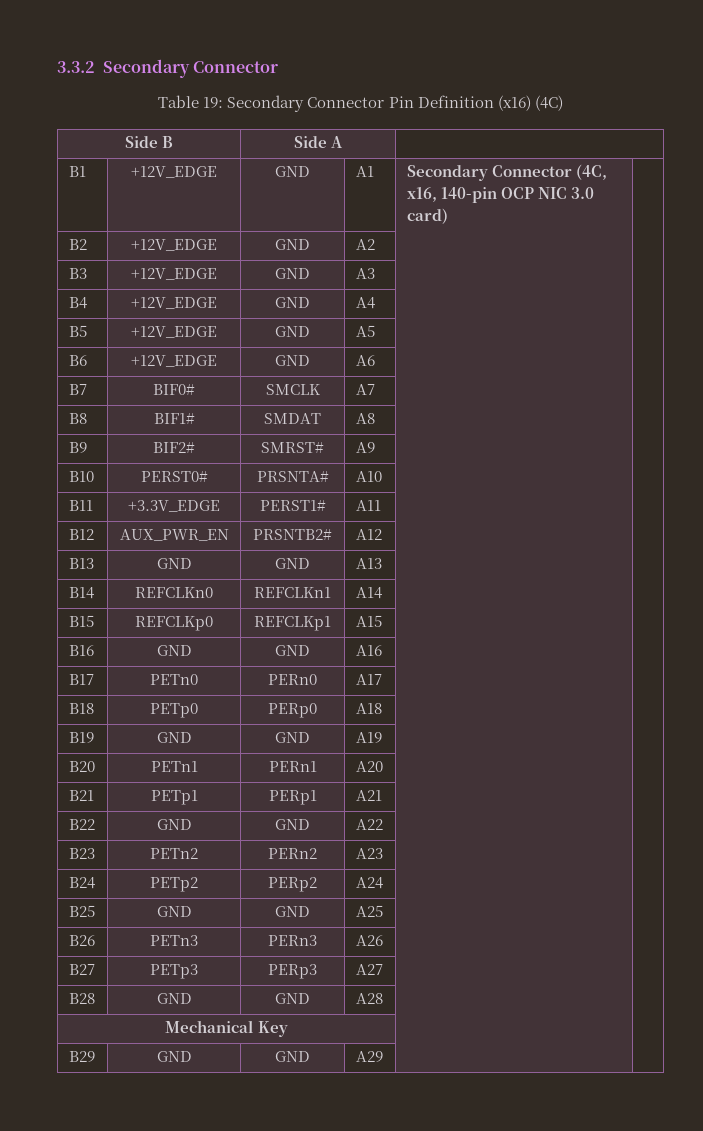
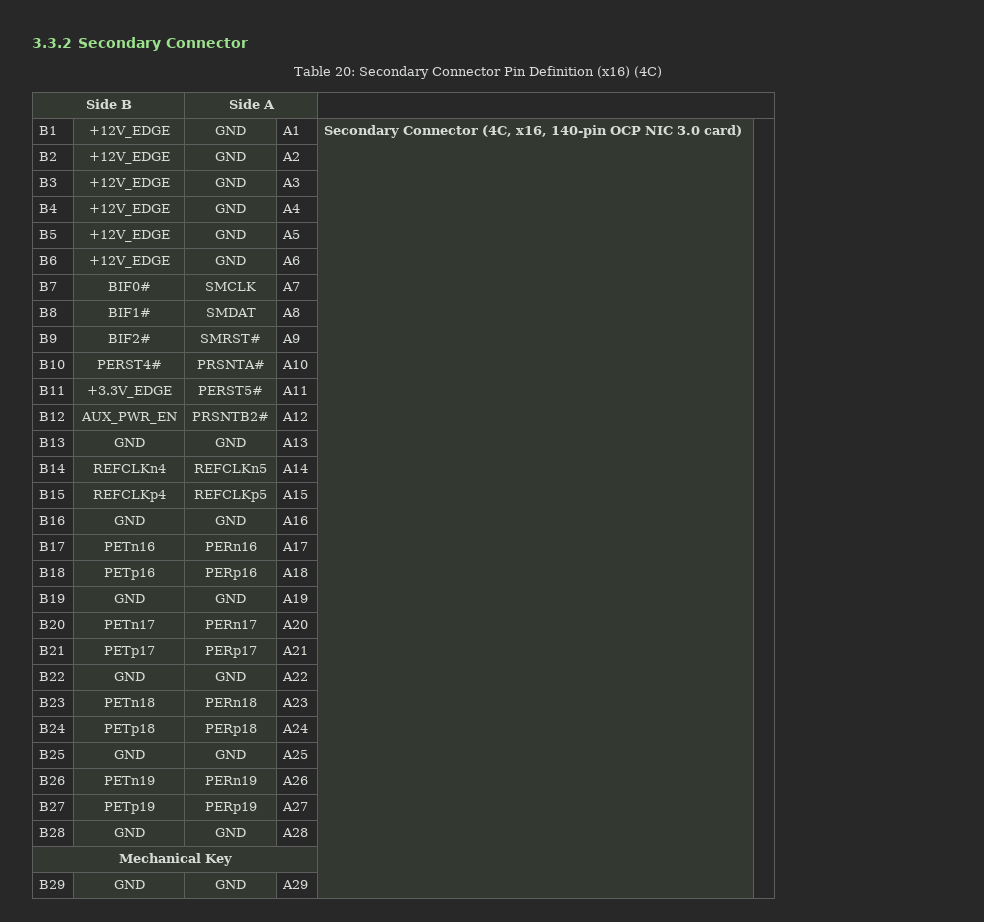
[203,97,224,108] 19: -> [335,67,355,76] 20:
[140,471,208,482] PERST0# -> [96,360,162,369] PERST4#
[259,500,326,511] PERST1# -> [198,386,263,395] PERST5#
[135,587,213,598] [254,587,331,598] REFCLKn0 | REFCLKn1 -> [92,464,166,473] [194,464,267,473] REFCLKn4 | REFCLKn5
[135,616,213,631] [254,616,331,631] REFCLKp0 | REFCLKp1 -> [92,490,166,502] [194,490,267,502] REFCLKp4 | REFCLKp5
[150,674,198,685] [268,674,317,685] PETn0 | PERn0 -> [103,542,155,551] [204,542,257,551] PETn16 | PERn16
[150,703,198,718] [268,703,317,718] PETp0 | PERp0 -> [103,568,155,580] [204,568,257,580] PETp16 | PERp16
[150,761,198,772] [268,761,317,772] PETn1 | PERn1 -> [103,620,155,629] [204,620,257,629] PETn17 | PERn17
[150,790,198,805] [268,790,317,805] PETp1 | PERp1 -> [103,646,155,658] [204,646,257,658] PETp17 | PERp17
[150,848,198,859] [268,848,317,859] PETn2 | PERn2 -> [103,698,155,707] [204,698,257,707] PETn18 | PERn18
[150,877,198,892] [268,877,317,892] PETp2 | PERp2 -> [103,724,155,736] [204,724,257,736] PETp18 | PERp18
[150,935,198,946] [268,935,317,946] PETn3 | PERn3 -> [103,776,155,785] [204,776,257,785] PETn19 | PERn19
[150,964,198,979] [268,964,317,979] PETp3 | PERp3 -> [103,802,155,814] [204,802,257,814] PETp19 | PERp19

